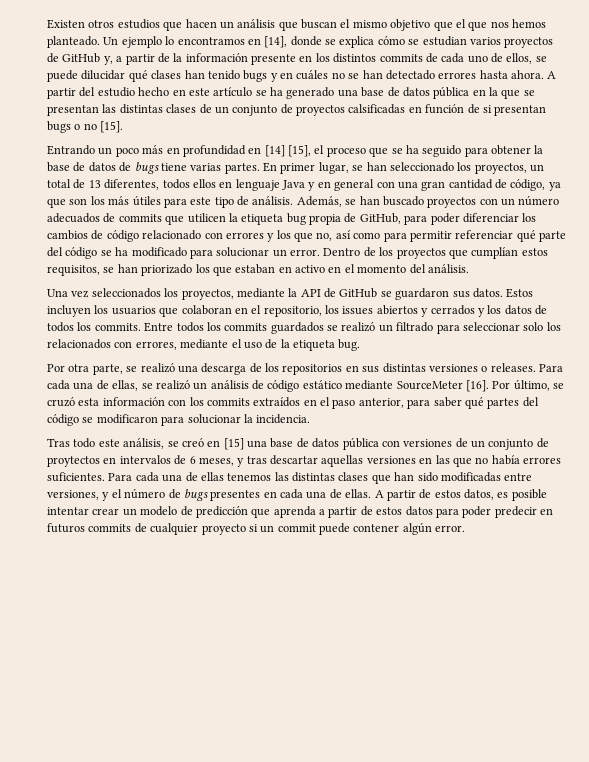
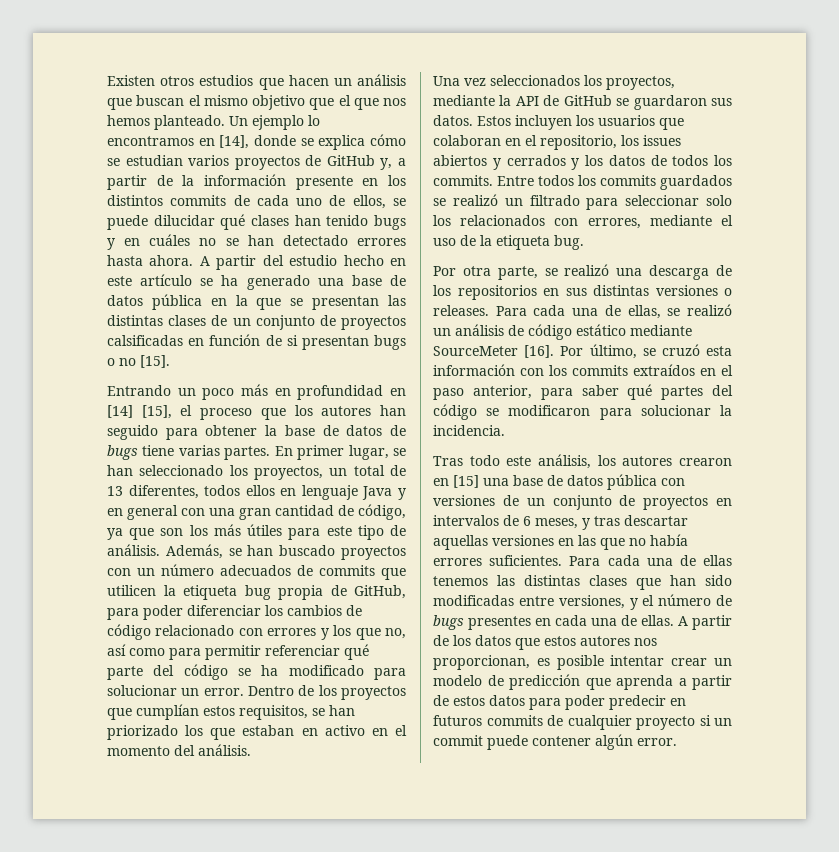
[391,145,419,154] se ha -> [294,405,407,416] los autores han
[167,438,204,447] se creó -> [597,455,732,466] los autores crearon
[47,456,100,467] proytectos -> [643,496,709,510] proyectos
[434,489,494,500] estos datos, -> [453,635,657,650] [433,655,530,670] los datos que estos autores nos proporcionan,

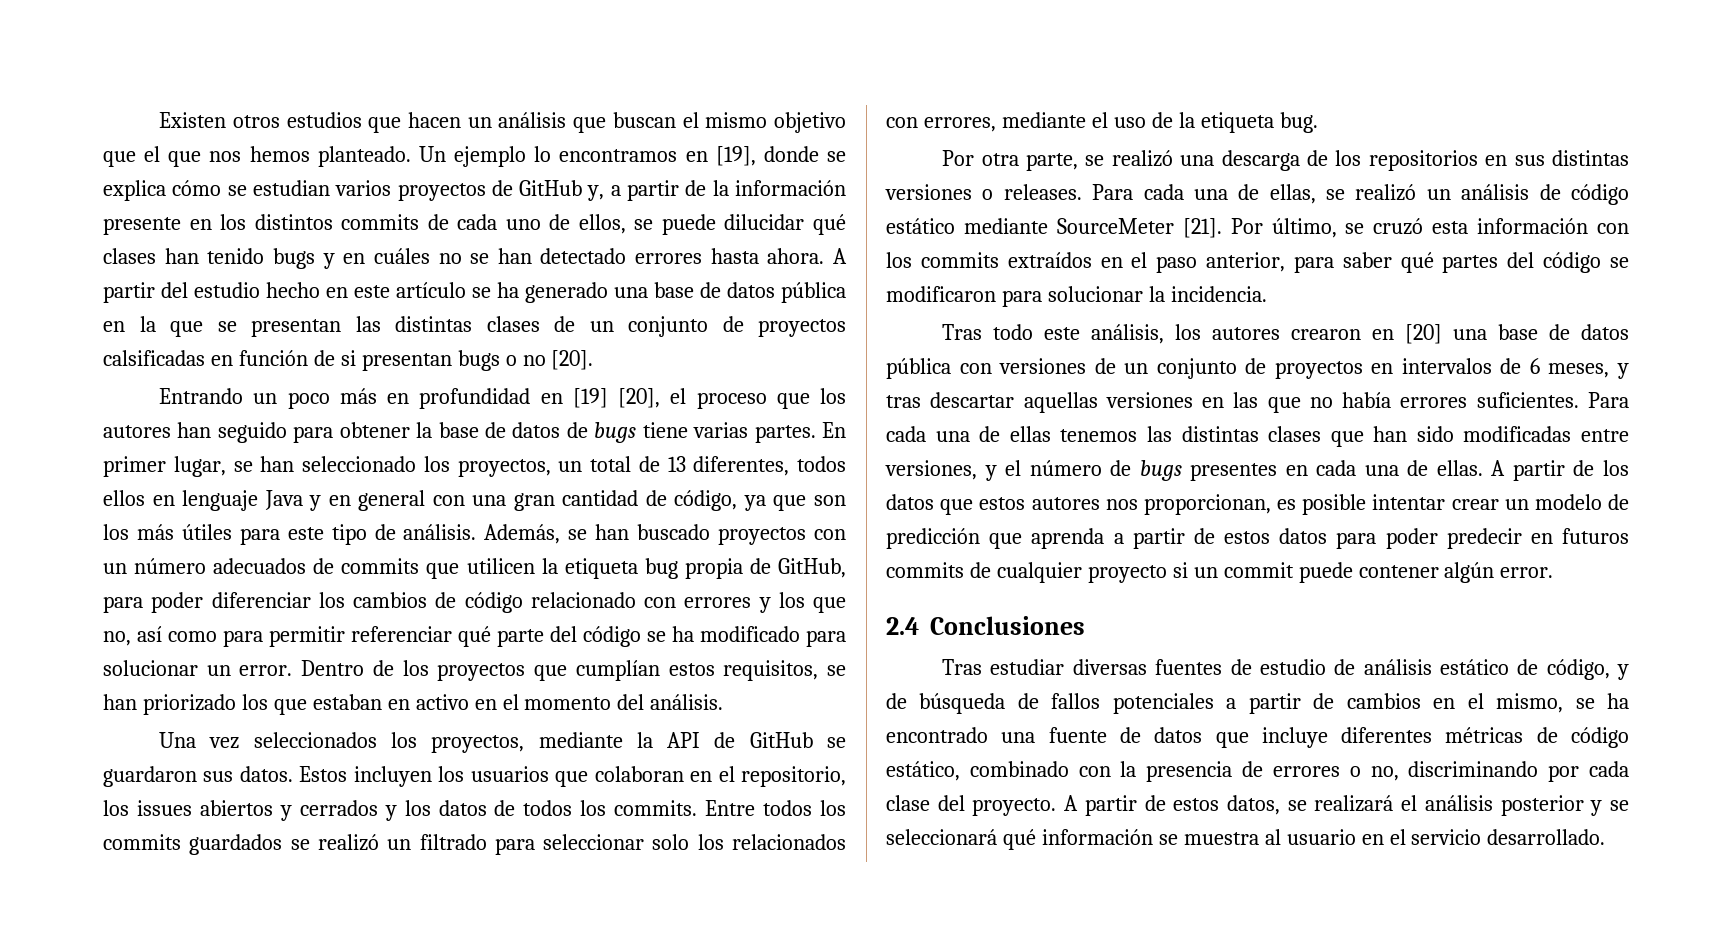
[219,135,250,149] [14], -> [715,146,756,166] [19],
[140,355,170,368] [15]. -> [551,350,594,370] [20].
[107,405,172,419] [14] [15], -> [572,388,661,408] [19] [20],
[524,345,555,358] [16]. -> [1182,218,1222,238] [21].
[453,475,479,488] [15] -> [1405,324,1443,344] [20]
(677, 742) none -> [886,616,1085,635] [942,659,1629,680] [886,693,1629,714] [886,727,1629,748] [886,761,1629,782] [886,795,1629,816] [886,829,1606,850] // 2.4 Conclusiones // Tras estudiar diversas fuentes de estudio de análisis estático de código, y de búsqueda de fallos potenciales a partir de cambios en el mismo, se ha encontrado una fuente de datos que incluye diferentes métricas de código estático, combinado con la presencia de errores o no, discriminando por cada clase del proyecto. A partir de estos datos, se realizará el análisis posterior y se seleccionará qué información se muestra al usuario en el servicio desarrollado.

